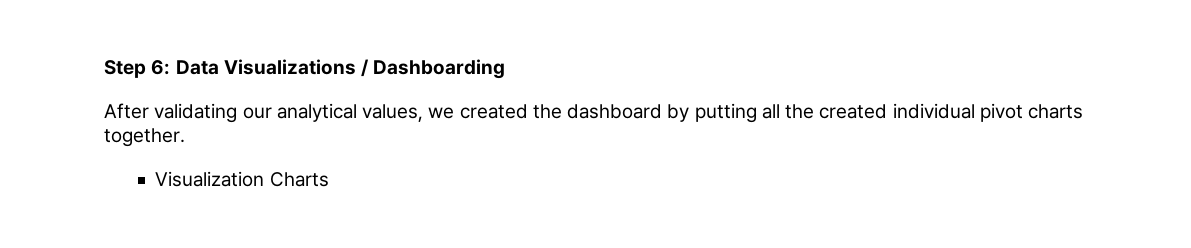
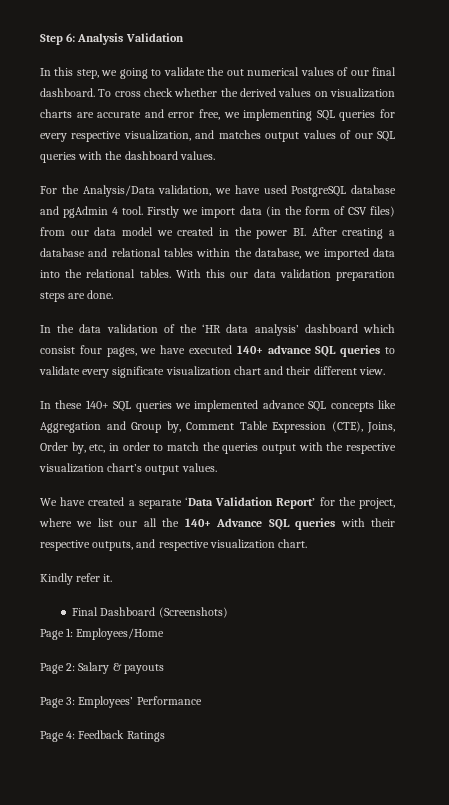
[175,59,506,79] [104,103,1084,123] [104,128,185,147] [155,171,329,187] Data Visualizations / Dashboarding // After validating our analytical values, we created the dashboard by putting all the created individual pivot charts together. // Visualization Charts -> [77,33,184,45] [40,67,396,79] [40,88,395,98] [40,109,395,121] [40,130,395,142] [40,151,215,163] [40,185,396,197] [40,206,395,218] [40,227,396,239] [40,248,395,260] [40,269,396,281] [40,290,114,302] [40,324,395,336] [40,345,396,357] [39,366,385,378] [40,400,396,412] [40,421,395,433] [40,442,397,454] [39,463,217,475] [40,497,395,509] [39,518,395,530] [40,539,308,551] [40,573,113,585] [72,607,228,618] [40,628,165,640] [40,662,164,674] [40,696,202,708] [40,730,165,742] Analysis Validation // In this step, we going to validate the out numerical values of our final dashboard. To cross check whether the derived values on visualization charts are accurate and error free, we implementing SQL queries for every respective visualization, and matches output values of our SQL queries with the dashboard values. // For the Analysis/Data validation, we have used PostgreSQL database and pgAdmin 4 tool. Firstly we import data (in the form of CSV files) from our data model we created in the power BI. After creating a database and relational tables within the database, we imported data into the relational tables. With this our data validation preparation steps are done. // In the data validation of the ‘HR data analysis’ dashboard which consist four pages, we have executed 140+ advance SQL queries to validate every significate visualization chart and their different view. // In these 140+ SQL queries we implemented advance SQL concepts like Aggregation and Group by, Comment Table Expression (CTE), Joins, Order by, etc, in order to match the queries output with the respective visualization chart’s output values. // We have created a separate ‘Data Validation Report’ for the project, where we list our all the 140+ Advance SQL queries with their respective outputs, and respective visualization chart. // Kindly refer it. // Final Dashboard (Screenshots) // Page 1: Employees/Home // Page 2: Salary & payouts // Page 3: Employees’ Performance // Page 4: Feedback Ratings

